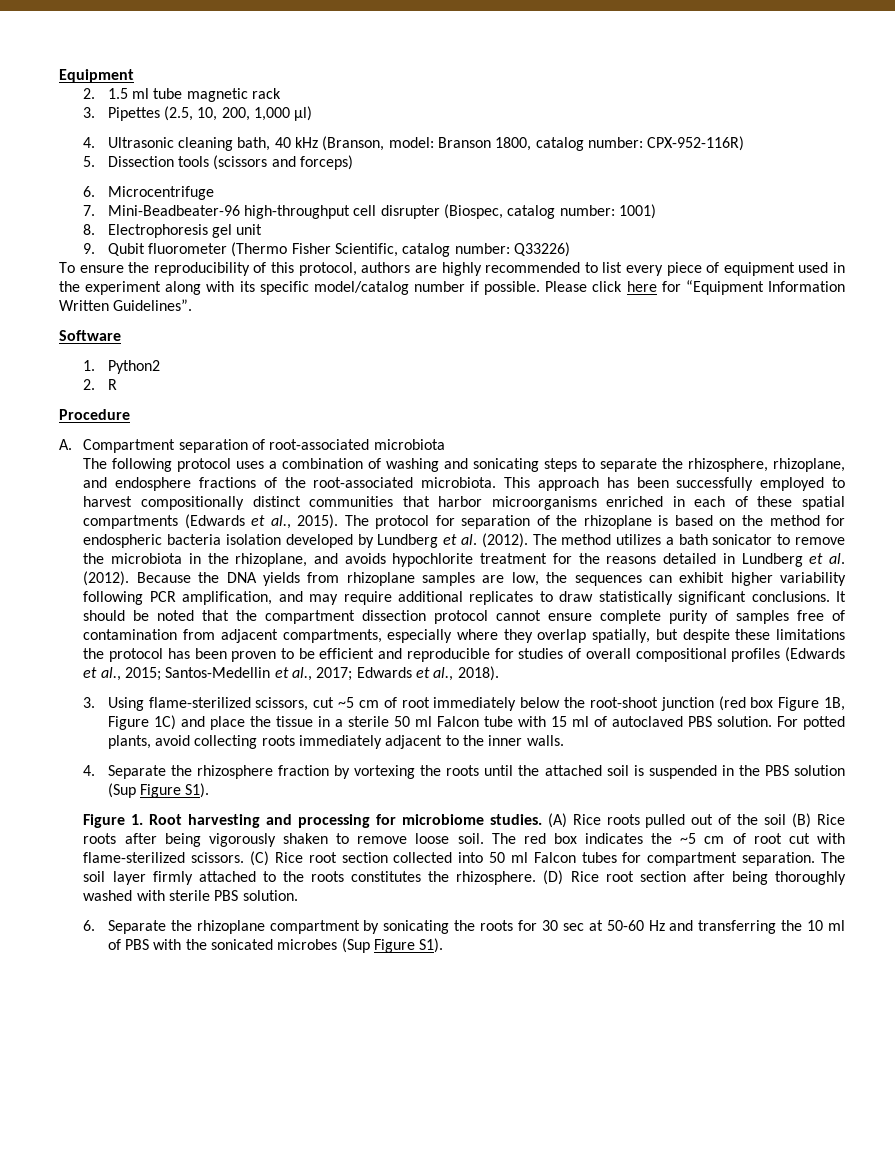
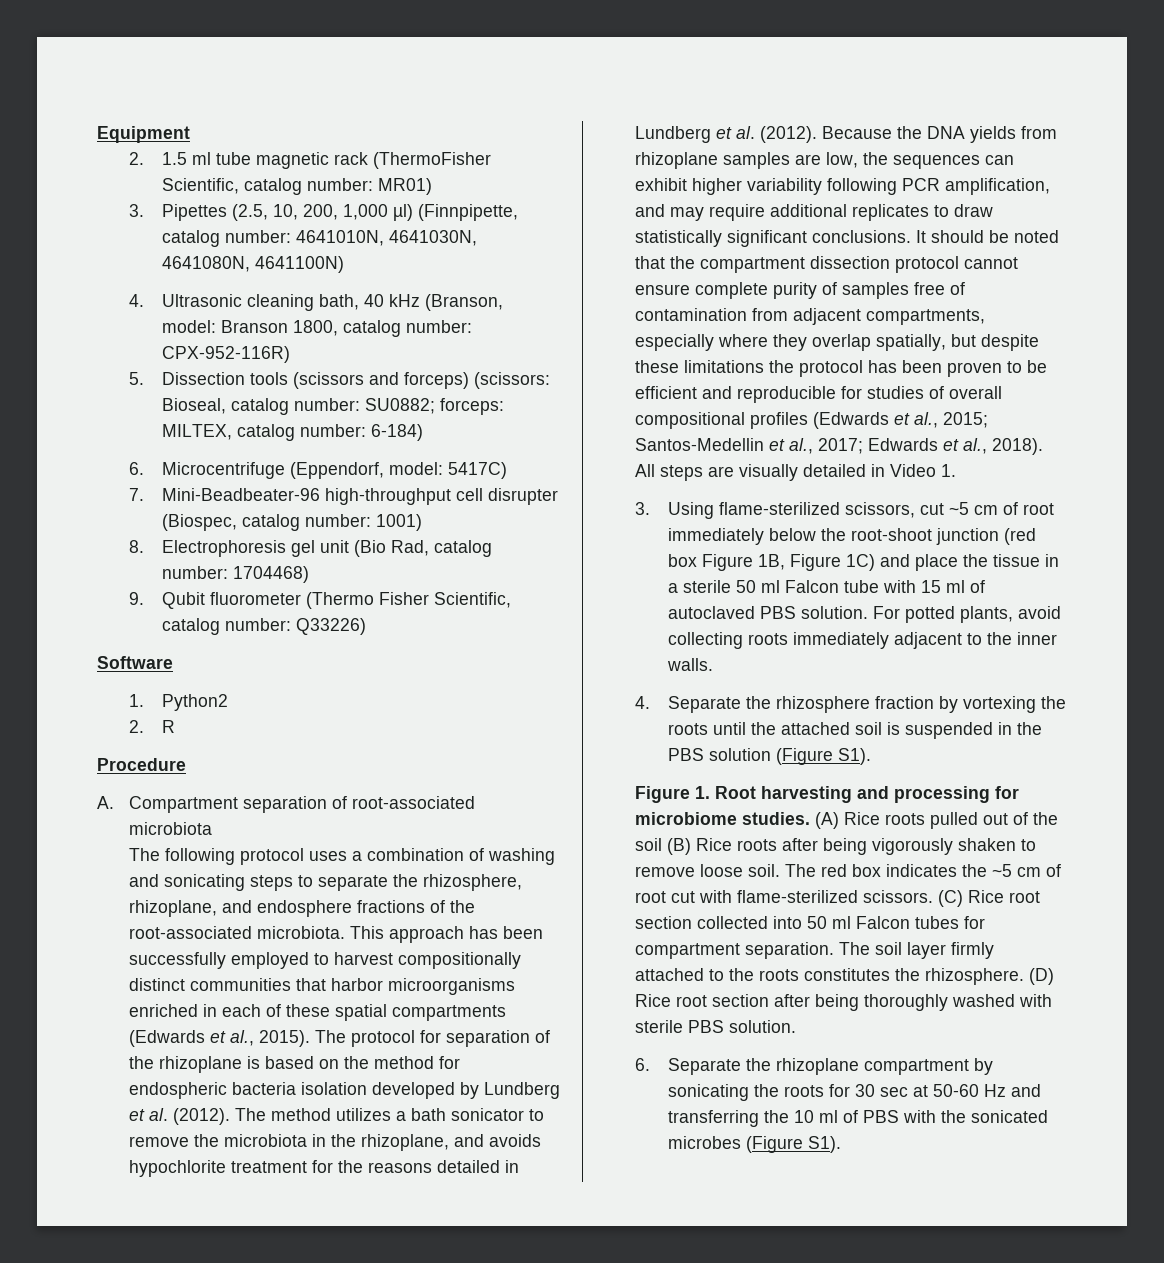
(282, 93) none -> [372,152,491,169] [161,178,432,195] (ThermoFisher Scientific, catalog number: MR01)
(313, 113) none -> [417,204,518,221] [161,230,477,247] [161,256,344,273] (Finnpipette, catalog number: 4641010N, 4641030N, 4641080N, 4641100N)
(354, 162) none -> [473,372,550,389] [161,398,504,415] [161,424,423,441] (scissors: Bioseal, catalog number: SU0882; forceps: MILTEX, catalog number: 6-184)
(214, 193) none -> [289,462,507,479] (Eppendorf, model: 5417C)
(263, 229) none -> [353,540,492,557] [161,566,309,583] (Bio Rad, catalog number: 1704468)
[59,262,845,276] [59,280,845,295] [59,299,193,311] // To ensure the reproducibility of this protocol, authors are highly recommended to list every piece of equipment used in the experiment along with its specific model/catalog number if possible. Please click here for “Equipment Information Written Guidelines”. -> (366, 626) none
(499, 673) none -> [635,464,957,481] All steps are visually detailed in Video 1.
[107,783,182,798] (Sup Figure -> [775,748,833,765] (Figure
[341,938,416,953] (Sup Figure -> [745,1136,803,1153] (Figure

